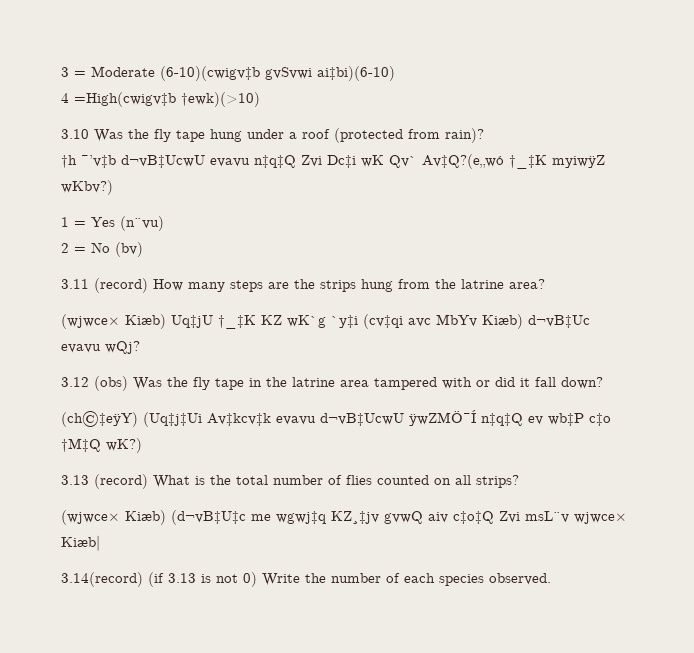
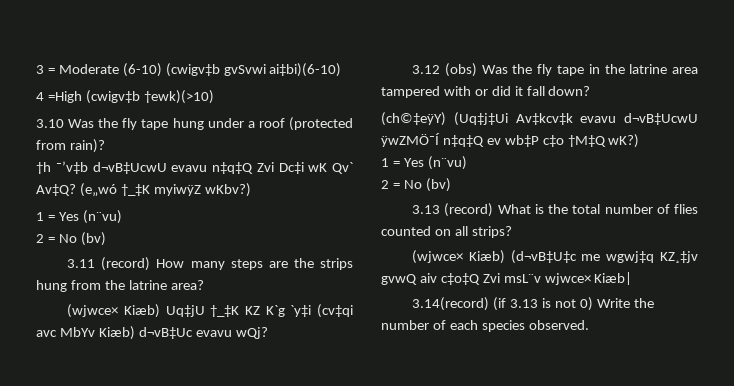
[160,66,260,81] (6-10)(cwigv‡b -> [122,63,220,77] (6-10) (cwigv‡b
[74,92,176,107] =High(cwigv‡b -> [47,90,140,104] =High (cwigv‡b
[422,154,504,169] Av‡Q?(e„wó -> [36,183,117,197] Av‡Q? (e„wó
[287,315,326,328] wK`g -> [265,305,285,317] K`g
(142, 445) none -> [381,156,467,170] [381,178,451,192] // 1 = Yes (n¨vu) // 2 = No (bv)

